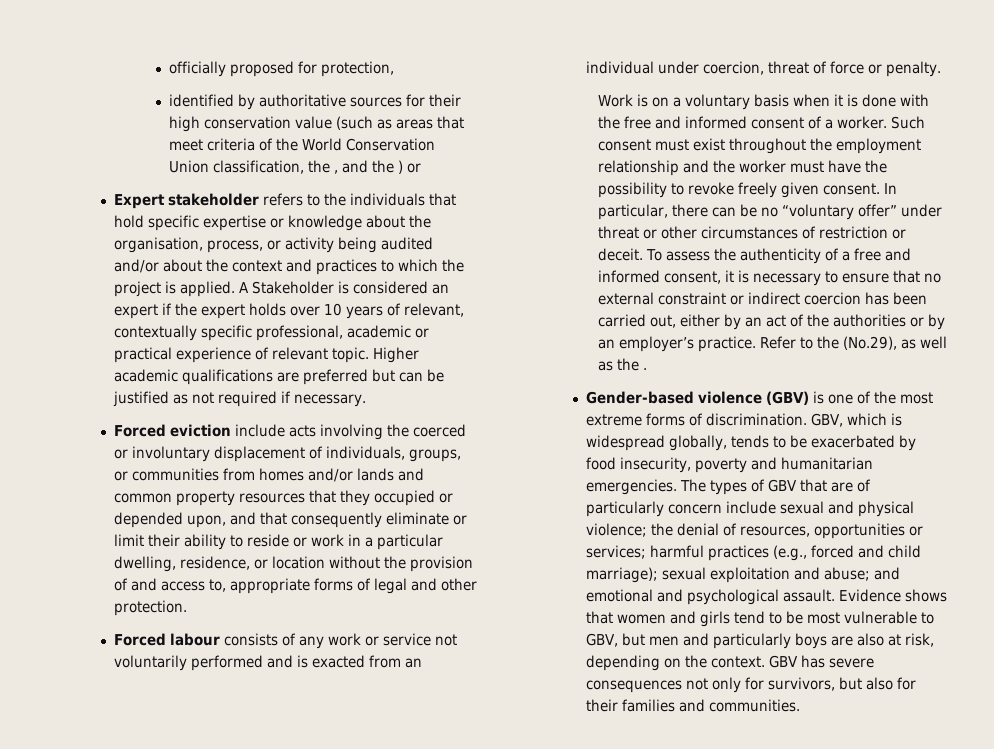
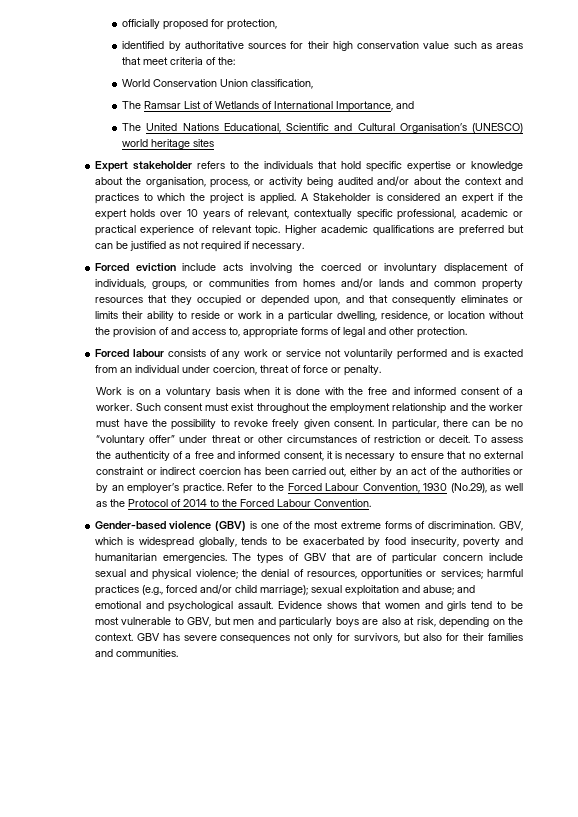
[335,116,373,130] (such -> [453,41,477,49] such
[275,138,298,151] the -> [218,57,236,65] the: //
[307,160,421,174] the , and the ) or -> [122,101,415,112] [122,123,523,133] [122,139,215,149] // The Ramsar List of Wetlands of International Importance, and // The United Nations Educational, Scientific and Cultural Organisation’s (UNESCO) world heritage sites
[386,512,468,525] [114,534,145,546] eliminate or limit -> [460,295,523,303] [94,311,118,319] eliminates or limits
(839, 342) none -> [287,483,448,493] Forced Labour Convention, 1930
[642,368,647,370] . -> [128,499,372,507] Protocol of 2014 to the Forced Labour Convention.
[586,501,665,517] particularly -> [392,553,438,564] particular
[858,545,885,558] and -> [199,584,232,594] and/or

